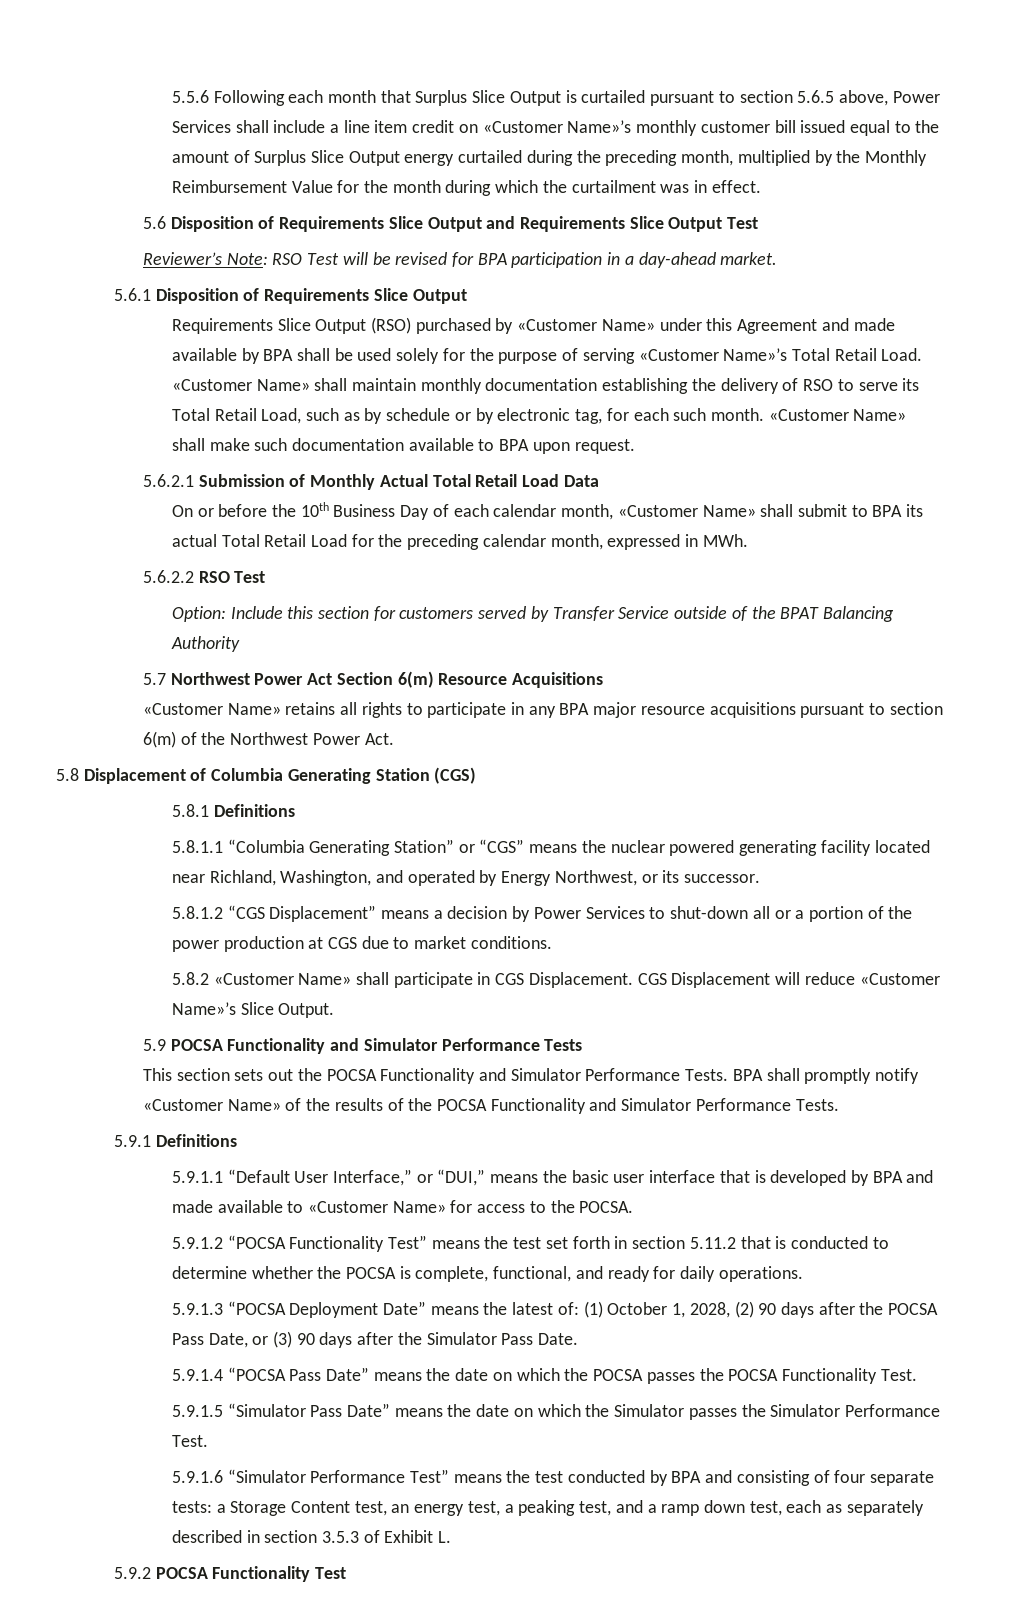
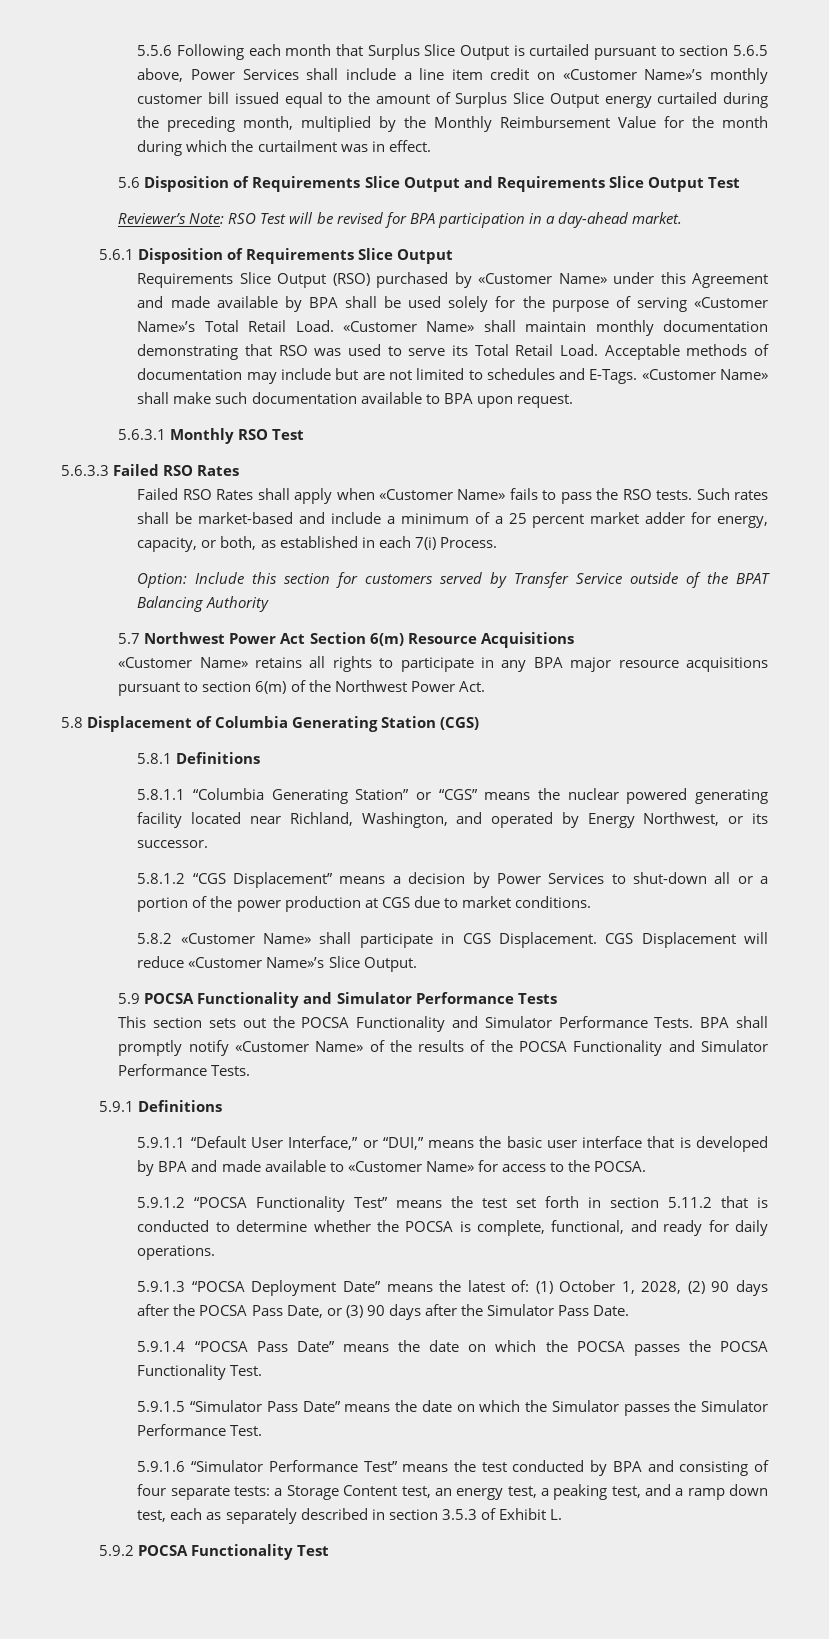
[602,378,834,394] establishing the delivery of RSO -> [137,344,382,360] demonstrating that RSO was used
[261,408,764,424] Load, such as by schedule or by electronic tag, for each such month. -> [560,344,769,360] [137,368,638,384] Load. Acceptable methods of documentation may include but are not limited to schedules and E-Tags.
[142,474,599,490] [171,502,924,520] [171,534,748,550] [142,570,266,583] 5.6.2.1 Submission of Monthly Actual Total Retail Load Data // On or before the 10th Business Day of each calendar month, «Customer Name» shall submit to BPA its actual Total Retail Load for the preceding calendar month, expressed in MWh. // 5.6.2.2 RSO Test -> [118,428,305,444] [61,464,240,476] [137,488,768,504] [137,512,769,528] [137,536,497,552] 5.6.3.1 Monthly RSO Test // 5.6.3.3 Failed RSO Rates // Failed RSO Rates shall apply when «Customer Name» fails to pass the RSO tests. Such rates shall be market-based and include a minimum of a 25 percent market adder for energy, capacity, or both, as established in each 7(i) Process.

